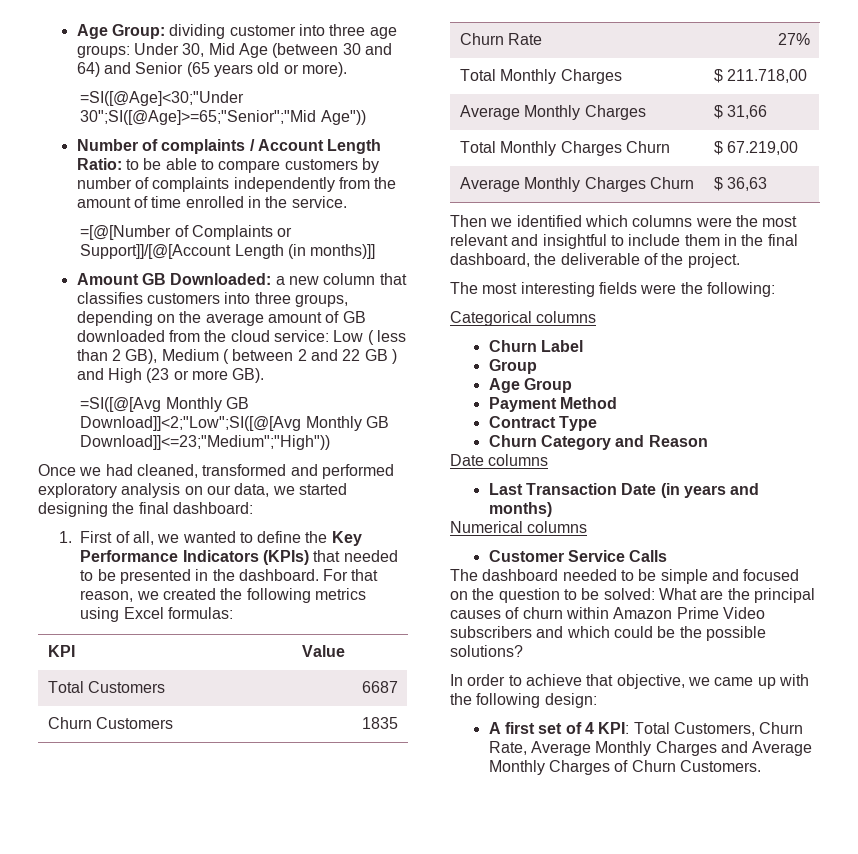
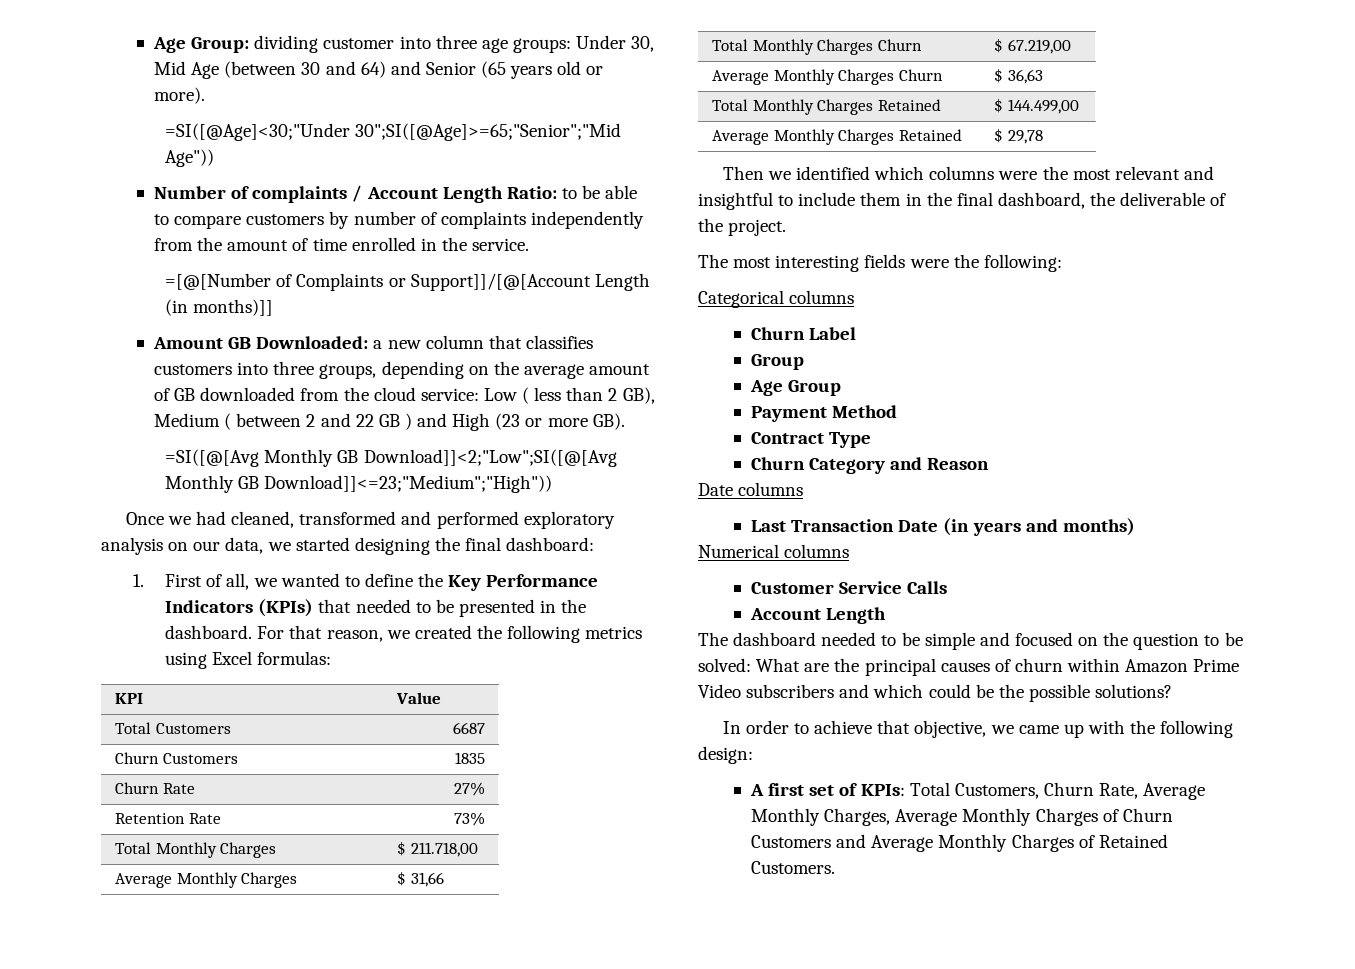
(811, 39) none -> [114,813,221,824] [454,812,486,826] // Retention Rate | 73%
(768, 184) none -> [711,99,941,115] [993,98,1079,114] [711,129,962,145] [993,128,1043,144] // Total Monthly Charges Retained | $ 144.499,00 // Average Monthly Charges Retained | $ 29,78
(668, 556) none -> [750,607,887,624] // Account Length
[584,722,630,734] 4 KPI: -> [860,784,905,796] KPIs:
[655,741,717,756] Charges -> [824,808,1173,826] [751,835,832,848] Charges, Average Monthly Charges of Churn Customers
[631,760,676,772] Churn -> [1098,834,1168,848] Retained

